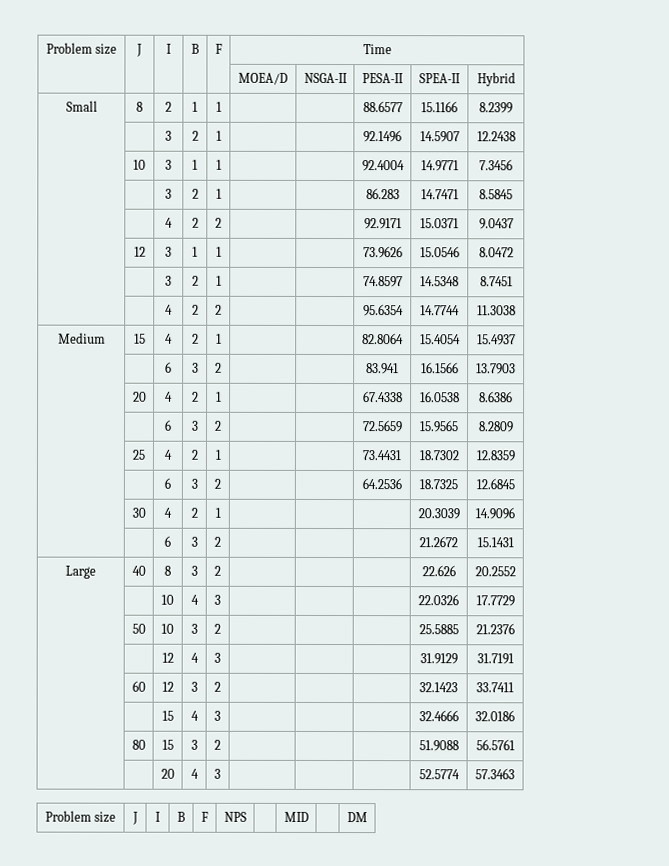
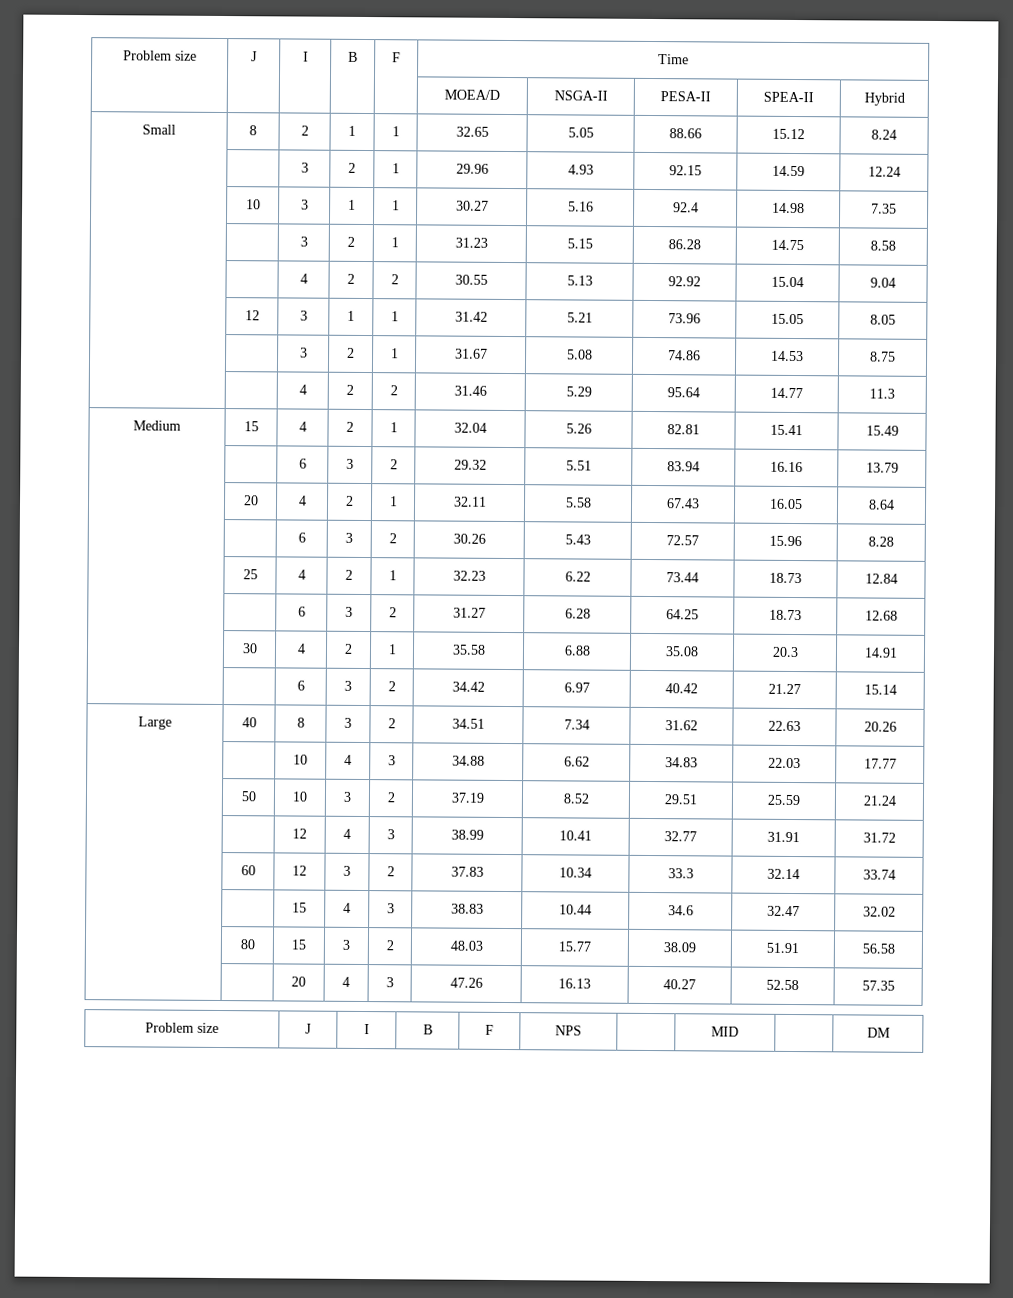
[362,101,403,113] [421,101,458,113] [479,102,513,114] [165,130,172,141] [191,130,199,141] [215,130,222,141] [363,130,402,143] [419,131,460,143] [476,131,516,142] [133,159,146,170] [165,159,172,170] [192,159,198,170] [215,159,222,170] [361,160,405,172] [420,160,459,172] [479,159,513,171] [165,188,172,199] [191,188,199,199] [215,188,222,199] [365,188,400,200] [420,189,459,200] [479,189,513,200] [165,217,173,228] [191,217,199,228] [215,217,222,228] [363,218,402,230] [420,218,459,229] [478,218,514,230] [133,246,146,257] [165,246,172,257] [192,246,198,257] [215,246,222,257] [362,246,403,259] [419,246,460,258] [478,247,514,258] [165,275,172,286] [191,275,199,286] [215,275,222,286] [362,276,403,288] [420,276,459,287] [479,276,513,287] [165,304,173,315] [191,304,199,315] [215,304,222,315] [362,304,404,317] [420,305,460,316] [476,305,516,316] | | 88.6577 | 15.1166 | 8.2399 // | | 3 | 2 | 1 | | | 92.1496 | 14.5907 | 12.2438 // | 10 | 3 | 1 | 1 | | | 92.4004 | 14.9771 | 7.3456 // | | 3 | 2 | 1 | | | 86.283 | 14.7471 | 8.5845 // | | 4 | 2 | 2 | | | 92.9171 | 15.0371 | 9.0437 // | 12 | 3 | 1 | 1 | | | 73.9626 | 15.0546 | 8.0472 // | | 3 | 2 | 1 | | | 74.8597 | 14.5348 | 8.7451 // | | 4 | 2 | 2 | | | 95.6354 | 14.7744 | 11.3038 -> [455,126,489,137] [567,127,594,138] [669,128,702,139] [772,128,805,140] [871,129,897,140] [300,162,309,173] [348,162,356,173] [391,163,400,174] [455,163,489,174] [567,164,594,175] [669,165,702,176] [772,165,805,177] [867,166,901,177] [245,199,261,210] [300,199,309,210] [348,199,356,210] [391,200,400,211] [455,200,489,211] [567,201,594,212] [672,202,699,213] [772,202,805,214] [871,203,897,214] [299,236,308,247] [347,236,355,247] [390,237,399,248] [454,237,488,248] [566,238,593,249] [668,239,701,250] [771,239,804,251] [870,240,896,251] [299,273,308,284] [347,273,355,284] [390,274,399,285] [454,274,488,285] [566,275,593,286] [668,276,701,287] [771,276,804,288] [870,277,896,288] [244,310,260,321] [299,310,308,321] [347,310,355,321] [390,311,399,322] [454,311,488,322] [566,312,593,323] [668,313,701,324] [771,313,804,325] [870,314,896,325] [299,347,308,358] [347,347,355,358] [390,348,399,359] [454,348,488,359] [566,349,593,360] [668,350,701,361] [771,350,804,362] [870,351,896,362] [298,384,307,395] [346,384,354,395] [389,385,398,396] [453,385,487,396] [565,386,592,397] [667,387,700,398] [770,387,803,399] [869,388,895,399] 32.65 | 5.05 | 88.66 | 15.12 | 8.24 // | | 3 | 2 | 1 | 29.96 | 4.93 | 92.15 | 14.59 | 12.24 // | 10 | 3 | 1 | 1 | 30.27 | 5.16 | 92.4 | 14.98 | 7.35 // | | 3 | 2 | 1 | 31.23 | 5.15 | 86.28 | 14.75 | 8.58 // | | 4 | 2 | 2 | 30.55 | 5.13 | 92.92 | 15.04 | 9.04 // | 12 | 3 | 1 | 1 | 31.42 | 5.21 | 73.96 | 15.05 | 8.05 // | | 3 | 2 | 1 | 31.67 | 5.08 | 74.86 | 14.53 | 8.75 // | | 4 | 2 | 2 | 31.46 | 5.29 | 95.64 | 14.77 | 11.3
[362,333,404,345] [419,334,461,345] [476,334,516,346] [165,361,172,373] [191,362,199,373] [215,362,222,373] [366,363,399,375] [420,362,459,374] [476,363,516,375] [132,391,147,402] [165,391,173,402] [191,391,199,402] [215,391,222,402] [362,391,403,403] [419,391,460,403] [479,391,513,403] [165,419,172,431] [191,420,199,431] [215,420,222,431] [362,420,403,433] [420,420,459,433] [478,421,514,433] [132,449,145,460] [164,449,172,460] [190,449,198,460] [214,449,221,460] [362,450,401,461] [418,450,459,461] [475,450,515,462] [164,477,171,489] [190,478,198,489] [214,478,221,489] [361,478,402,490] [419,479,458,490] [475,478,515,490] [131,507,146,518] [164,507,172,518] [190,507,198,518] [214,507,221,518] [417,508,460,520] [475,507,515,520] [164,535,171,547] [190,536,198,547] [214,536,221,547] [419,536,458,548] [476,537,514,548] | | 82.8064 | 15.4054 | 15.4937 // | | 6 | 3 | 2 | | | 83.941 | 16.1566 | 13.7903 // | 20 | 4 | 2 | 1 | | | 67.4338 | 16.0538 | 8.6386 // | | 6 | 3 | 2 | | | 72.5659 | 15.9565 | 8.2809 // | 25 | 4 | 2 | 1 | | | 73.4431 | 18.7302 | 12.8359 // | | 6 | 3 | 2 | | | 64.2536 | 18.7325 | 12.6845 // | 30 | 4 | 2 | 1 | | | | 20.3039 | 14.9096 // | | 6 | 3 | 2 | | | | 21.2672 | 15.1431 -> [453,422,487,433] [565,423,592,434] [667,424,700,435] [770,424,803,436] [865,425,899,436] [298,458,307,469] [346,458,354,469] [389,459,398,470] [453,459,487,470] [565,460,592,471] [667,461,700,472] [770,461,803,473] [865,462,899,473] [242,495,259,506] [297,495,307,506] [345,495,354,506] [388,496,398,507] [452,496,487,507] [564,497,592,508] [666,498,700,509] [769,498,803,510] [868,499,895,510] [297,532,306,543] [345,532,353,543] [388,533,397,544] [452,533,486,544] [564,534,591,545] [666,535,699,546] [769,535,802,547] [868,536,894,547] [242,569,258,580] [297,569,306,580] [345,569,353,580] [388,570,397,581] [452,570,486,581] [564,571,591,582] [666,572,699,583] [769,572,802,584] [864,573,898,584] [297,606,306,617] [345,606,353,617] [388,607,397,618] [452,607,486,618] [564,608,591,619] [666,609,699,620] [769,609,802,621] [864,610,898,621] [241,643,258,654] [296,643,306,654] [344,643,353,654] [387,644,397,655] [451,644,486,655] [563,645,591,656] [665,646,699,657] [771,646,799,658] [863,647,898,658] [296,680,305,691] [344,680,352,691] [387,681,396,692] [451,681,485,692] [563,682,590,693] [665,683,698,694] [768,683,801,695] [863,684,897,695] 32.04 | 5.26 | 82.81 | 15.41 | 15.49 // | | 6 | 3 | 2 | 29.32 | 5.51 | 83.94 | 16.16 | 13.79 // | 20 | 4 | 2 | 1 | 32.11 | 5.58 | 67.43 | 16.05 | 8.64 // | | 6 | 3 | 2 | 30.26 | 5.43 | 72.57 | 15.96 | 8.28 // | 25 | 4 | 2 | 1 | 32.23 | 6.22 | 73.44 | 18.73 | 12.84 // | | 6 | 3 | 2 | 31.27 | 6.28 | 64.25 | 18.73 | 12.68 // | 30 | 4 | 2 | 1 | 35.58 | 6.88 | 35.08 | 20.3 | 14.91 // | | 6 | 3 | 2 | 34.42 | 6.97 | 40.42 | 21.27 | 15.14
[421,565,456,577] [474,566,516,577] [161,594,174,605] [190,594,199,605] [214,594,221,605] [418,594,459,606] [475,595,515,607] [131,623,146,634] [161,623,174,634] [190,623,198,634] [214,623,221,634] [418,624,459,635] [475,623,515,635] [161,652,174,663] [190,652,199,663] [214,652,221,663] [419,653,458,665] [476,653,514,665] [131,680,146,692] [161,681,174,692] [190,681,198,692] [214,681,221,692] [419,682,458,693] [476,682,514,693] [161,710,174,721] [190,710,199,721] [214,710,221,721] [418,710,459,722] [475,710,515,722] [131,739,146,750] [161,739,174,750] [190,739,198,750] [214,739,221,750] [418,740,459,752] [475,739,515,751] [160,768,175,779] [190,768,199,779] [214,768,221,779] [418,769,460,780] [475,768,515,780] | | | 22.626 | 20.2552 // | | 10 | 4 | 3 | | | | 22.0326 | 17.7729 // | 50 | 10 | 3 | 2 | | | | 25.5885 | 21.2376 // | | 12 | 4 | 3 | | | | 31.9129 | 31.7191 // | 60 | 12 | 3 | 2 | | | | 32.1423 | 33.7411 // | | 15 | 4 | 3 | | | | 32.4666 | 32.0186 // | 80 | 15 | 3 | 2 | | | | 51.9088 | 56.5761 // | | 20 | 4 | 3 | | | | 52.5774 | 57.3463 -> [451,718,485,729] [563,719,590,730] [665,720,698,731] [768,720,801,732] [863,721,897,732] [293,754,308,765] [344,754,352,765] [387,755,396,766] [451,755,485,766] [563,756,590,767] [665,757,698,768] [768,757,801,769] [863,758,897,769] [240,791,257,802] [292,791,307,802] [343,791,351,802] [386,792,395,803] [450,792,484,803] [562,793,589,804] [664,794,697,805] [767,794,800,806] [862,795,896,806] [292,828,307,839] [343,828,351,839] [386,829,395,840] [450,829,484,840] [559,830,592,841] [664,831,697,842] [767,831,800,843] [862,832,896,843] [240,865,256,876] [292,865,307,876] [343,865,351,876] [386,866,395,877] [450,866,484,877] [559,867,592,878] [667,868,694,879] [767,868,800,880] [862,869,896,880] [292,902,307,913] [343,902,351,913] [386,903,395,914] [450,903,484,914] [559,904,592,915] [667,905,694,916] [767,905,800,917] [862,906,896,917] [239,939,255,950] [291,939,306,950] [342,939,350,950] [385,940,394,951] [449,940,483,951] [558,941,591,952] [663,942,696,953] [766,942,799,954] [861,943,895,954] [291,976,306,987] [342,976,350,987] [385,977,394,988] [449,977,483,988] [558,978,591,989] [663,979,696,990] [766,979,799,991] [861,980,895,991] 34.51 | 7.34 | 31.62 | 22.63 | 20.26 // | | 10 | 4 | 3 | 34.88 | 6.62 | 34.83 | 22.03 | 17.77 // | 50 | 10 | 3 | 2 | 37.19 | 8.52 | 29.51 | 25.59 | 21.24 // | | 12 | 4 | 3 | 38.99 | 10.41 | 32.77 | 31.91 | 31.72 // | 60 | 12 | 3 | 2 | 37.83 | 10.34 | 33.3 | 32.14 | 33.74 // | | 15 | 4 | 3 | 38.83 | 10.44 | 34.6 | 32.47 | 32.02 // | 80 | 15 | 3 | 2 | 48.03 | 15.77 | 38.09 | 51.91 | 56.58 // | | 20 | 4 | 3 | 47.26 | 16.13 | 40.27 | 52.58 | 57.35

